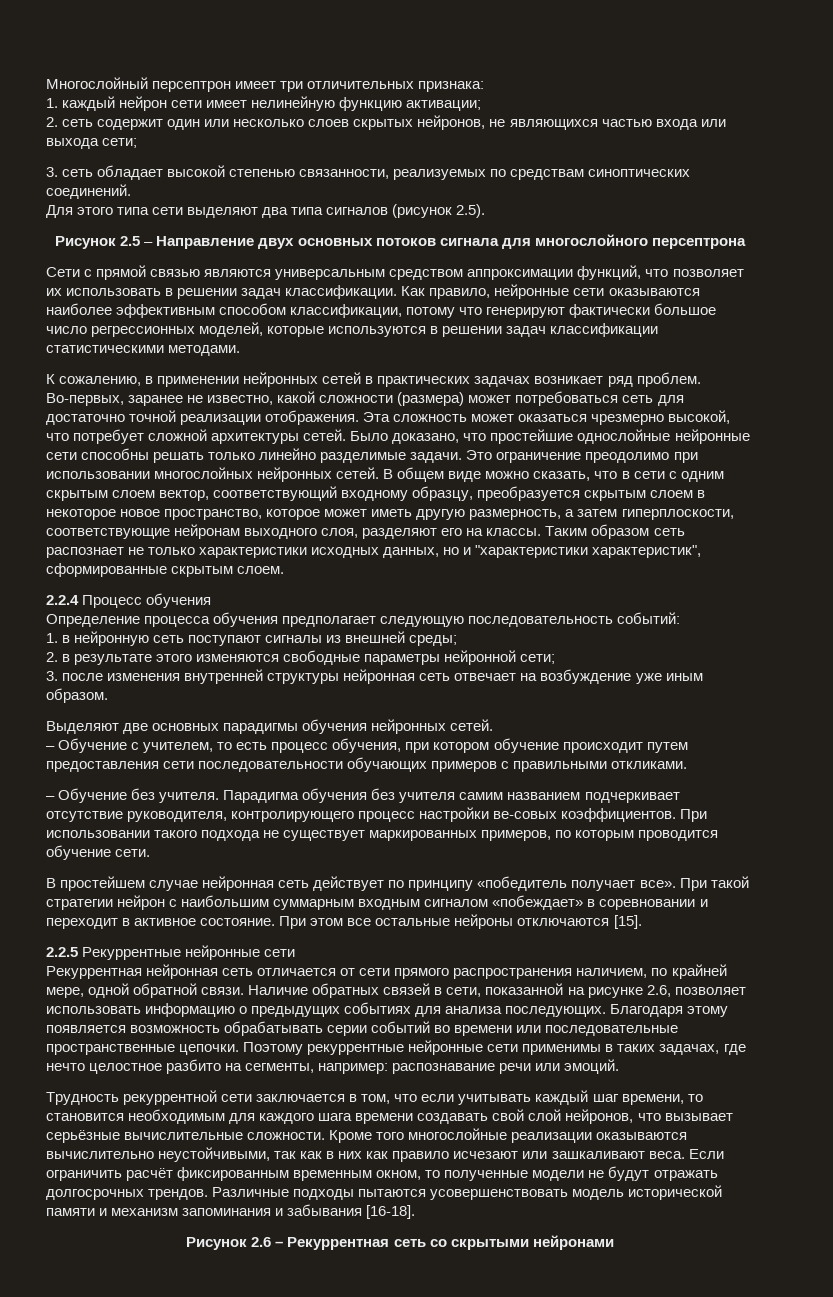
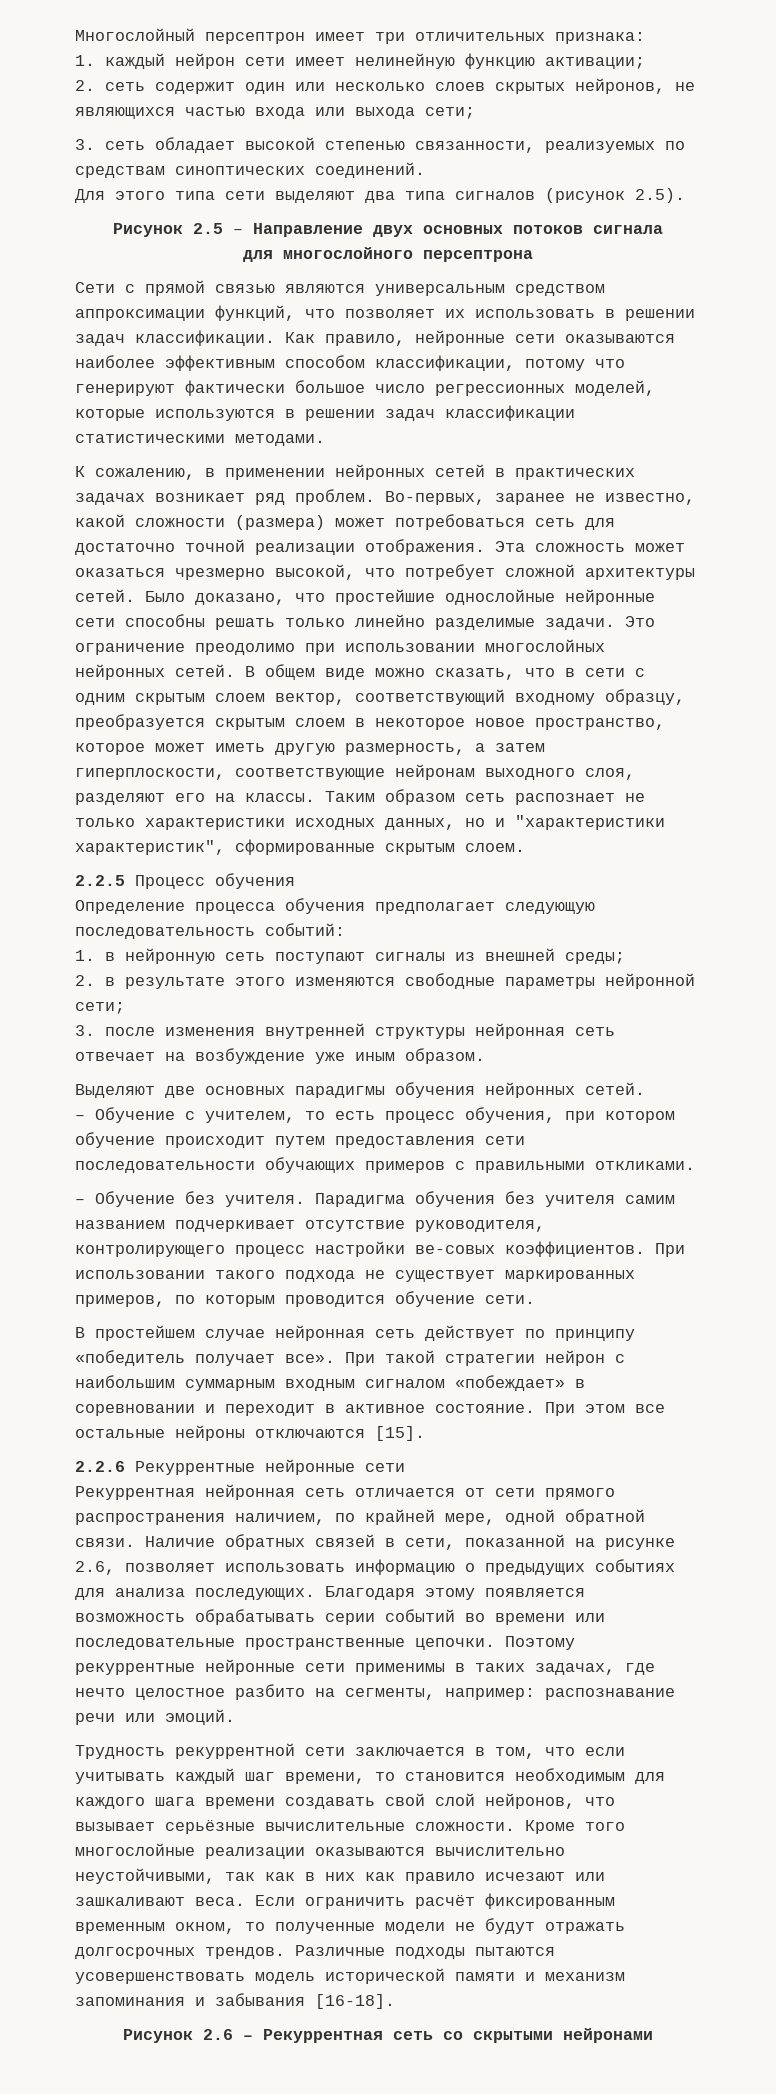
(499, 242) none -> (663, 229) //
[46,595,79,605] 2.2.4 -> [75,875,125,886] 2.2.5
[46,947,78,957] 2.2.5 -> [75,1461,125,1472] 2.2.6

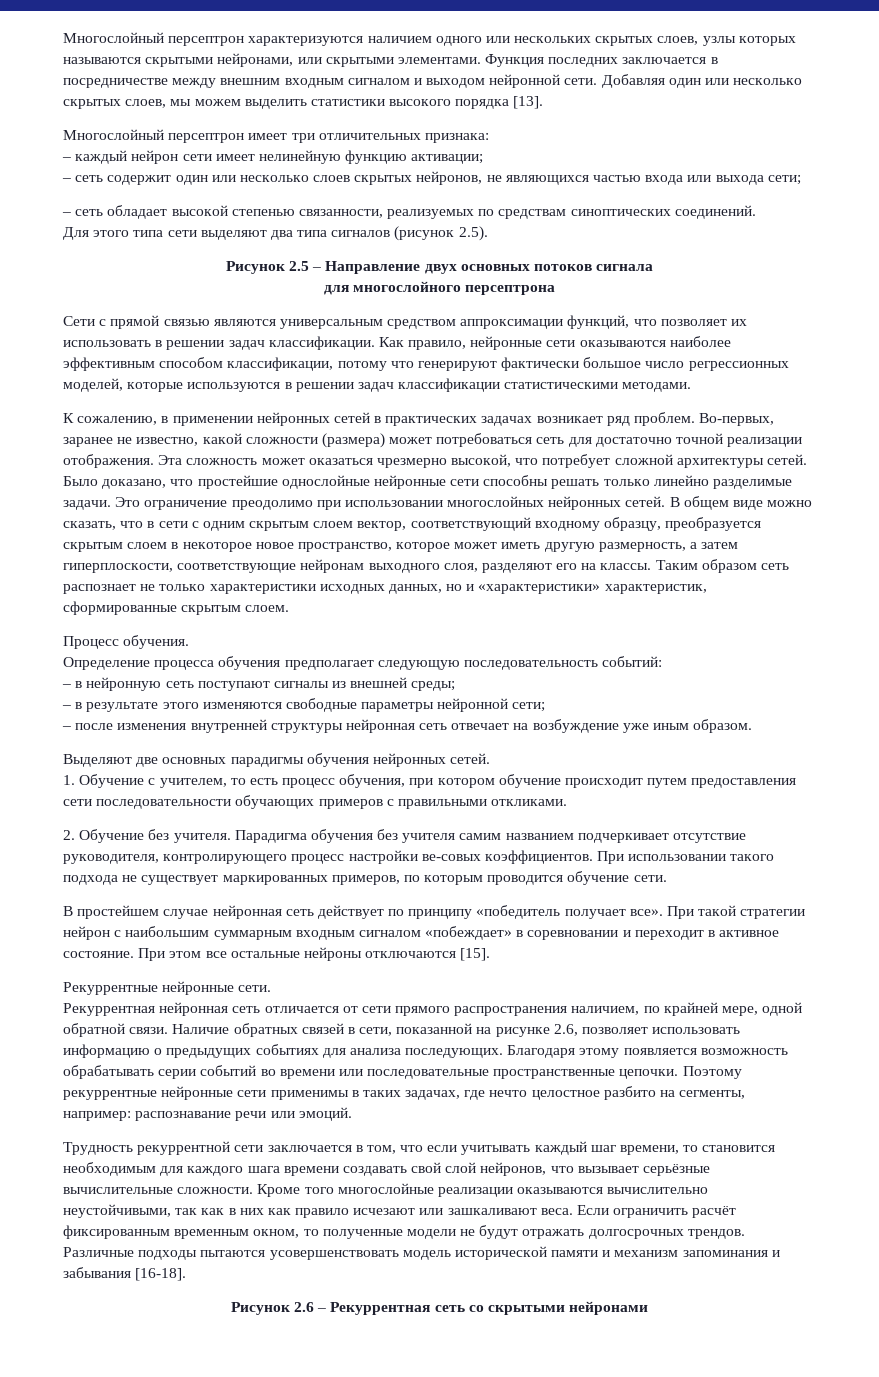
[75,28,305,44] Многослойный персептрон -> [63,32,796,46] [63,53,718,67] [63,74,803,88] [63,96,544,109] [63,129,245,143] Многослойный персептрон характеризуются наличием одного или нескольких скрытых слоев, узлы которых называются скрытыми нейронами, или скрытыми элементами. Функция последних заключается в посредничестве между внешним входным сигналом и выходом нейронной сети. Добавляя один или несколько скрытых слоев, мы можем выделить статистики высокого порядка [13]. // Многослойный персептрон
[75,55,95,66] 1. -> [62,157,71,161] –
[75,80,95,91] 2. -> [62,178,71,182] –
[75,139,95,150] 3. -> [62,212,71,216] –
[515,815,665,830] [75,840,225,855] "характеристики характеристик", -> [478,584,707,594] «характеристики» характеристик,
[75,873,295,889] 2.2.5 Процесс обучения -> [63,635,190,649] Процесс обучения.
[75,950,95,961] 1. -> [62,684,71,688] –
[75,975,95,986] 2. -> [62,705,71,709] –
[75,1025,95,1036] 3. -> [62,726,71,730] –
[75,1115,85,1120] – -> [63,775,75,785] 1.
[75,1199,85,1204] – -> [63,830,75,840] 2.
[75,1461,125,1472] 2.2.6 -> (491, 954) none
[365,1463,405,1472] сети -> [238,985,272,992] сети.

